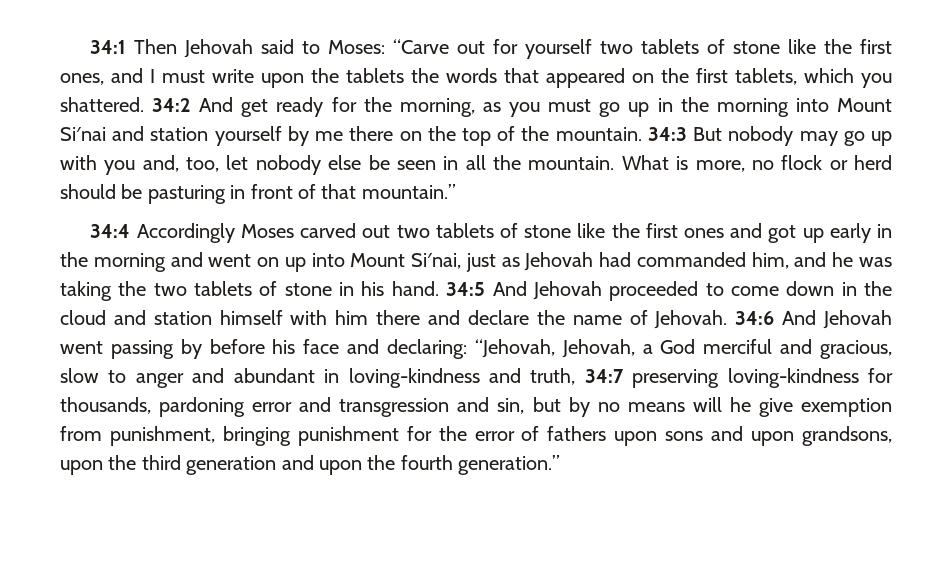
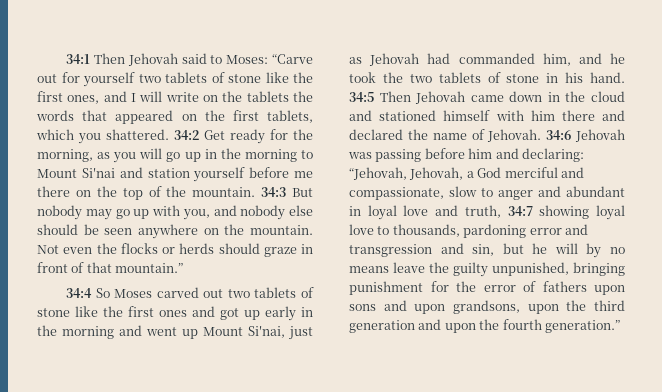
[162,69,304,88] must write upon -> [139,91,218,102] will write on
[199,97,269,117] And get -> [204,130,225,140] Get
[548,99,592,112] must -> [139,148,163,159] will
[795,98,829,112] into -> [301,150,313,159] to
[287,126,309,146] by -> [249,167,290,178] before
[104,155,249,175] you and, too, let -> [182,205,237,220] you, and
(362, 162) none -> [37,224,78,235] should
[443,155,892,172] [60,184,226,204] in all the mountain. What is more, no flock or herd should be pasturing -> [138,224,313,239] [37,243,297,257] anywhere on the mountain. Not even the flocks or herds should graze
[136,223,235,243] Accordingly -> [95,288,110,298] So
[257,253,345,272] on up into -> [182,329,198,339] up
[858,257,892,267] [60,281,112,301] was taking -> [349,72,376,83] took
[492,281,779,301] And Jehovah proceeded to come -> [379,91,504,104] Then Jehovah came
[153,311,212,325] station -> [379,110,437,121] stationed
[467,310,529,325] declare -> [349,129,403,140] declared
[782,310,893,329] [60,339,340,359] And Jehovah went passing by before his face -> [575,129,625,142] [348,148,493,162] Jehovah was passing before him
[820,340,893,359] gracious, -> [349,187,444,200] compassionate,
[348,368,480,388] loving-kindness -> [367,205,429,220] loyal love
[632,368,893,388] preserving loving-kindness for -> [539,205,625,220] [349,224,390,235] showing loyal love to
(561, 404) none -> [532,243,578,254] he will
[692,397,892,417] [60,426,215,446] will he give exemption from punishment, -> [393,262,569,277] leave the guilty unpunished,

